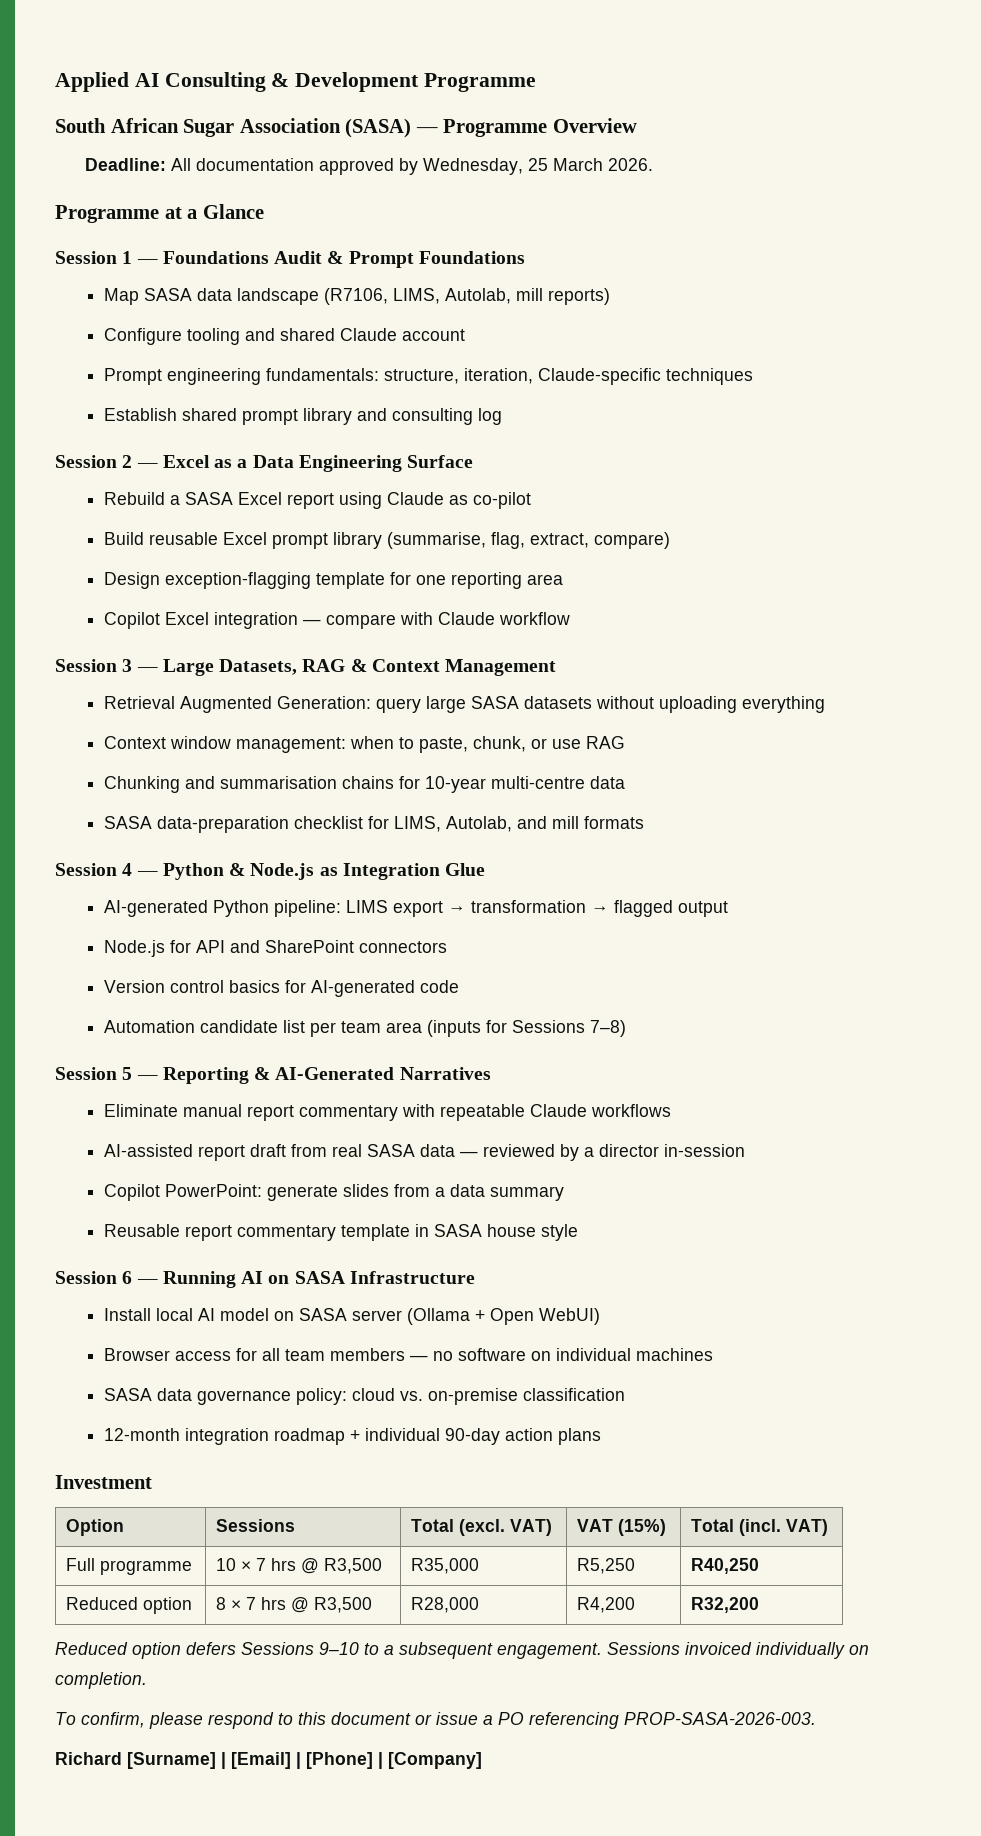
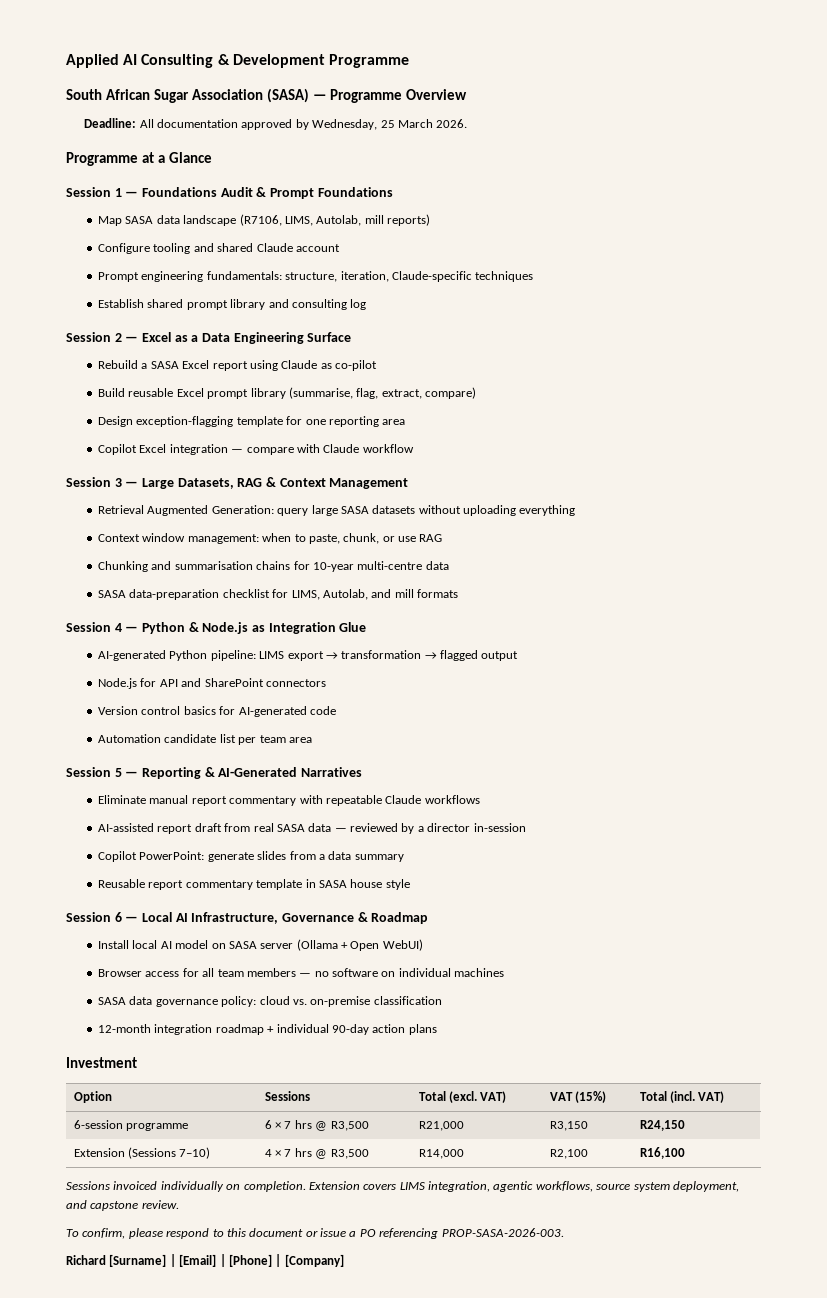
[426,1020,626,1037] (inputs for Sessions 7–8) -> (312, 740) none
[162,1271,475,1288] Running AI on SASA Infrastructure -> [141,912,429,924] Local AI Infrastructure, Governance & Roadmap
[66,1558,96,1571] Full -> [73,1120,123,1129] 6-session
[216,1558,383,1574] [411,1558,480,1574] [577,1558,636,1574] [691,1558,760,1574] [66,1597,193,1614] [216,1597,373,1613] [411,1597,480,1613] [577,1597,636,1613] [691,1597,760,1613] [55,1642,602,1659] 10 × 7 hrs @ R3,500 | R35,000 | R5,250 | R40,250 // Reduced option | 8 × 7 hrs @ R3,500 | R28,000 | R4,200 | R32,200 // Reduced option defers Sessions 9–10 to a subsequent engagement. -> [264,1120,369,1131] [418,1121,464,1131] [549,1121,588,1131] [639,1120,685,1131] [73,1147,211,1159] [264,1148,369,1159] [418,1149,464,1159] [549,1149,588,1159] [639,1147,685,1159] 6 × 7 hrs @ R3,500 | R21,000 | R3,150 | R24,150 // Extension (Sessions 7–10) | 4 × 7 hrs @ R3,500 | R14,000 | R2,100 | R16,100 //
(147, 1680) none -> [308,1181,739,1192] [66,1200,179,1211] Extension covers LIMS integration, agentic workflows, source system deployment, and capstone review.

